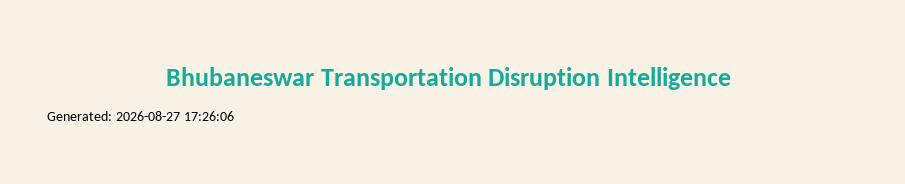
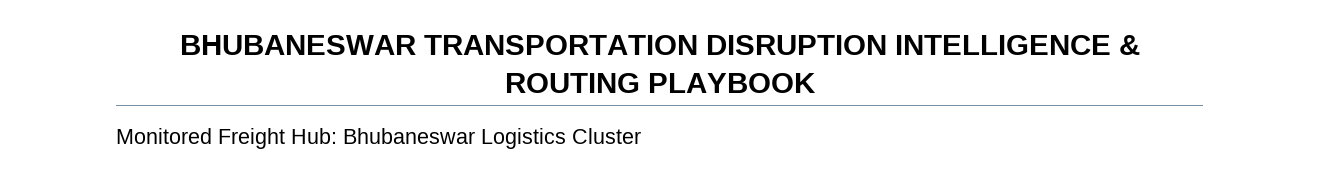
[165,67,732,90] [47,111,234,121] Bhubaneswar Transportation Disruption Intelligence // Generated: 2026-08-27 17:26:06 -> [179,35,1140,55] [504,73,816,93] [116,128,641,149] BHUBANESWAR TRANSPORTATION DISRUPTION INTELLIGENCE & ROUTING PLAYBOOK // Monitored Freight Hub: Bhubaneswar Logistics Cluster

